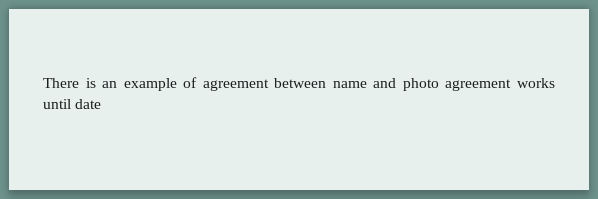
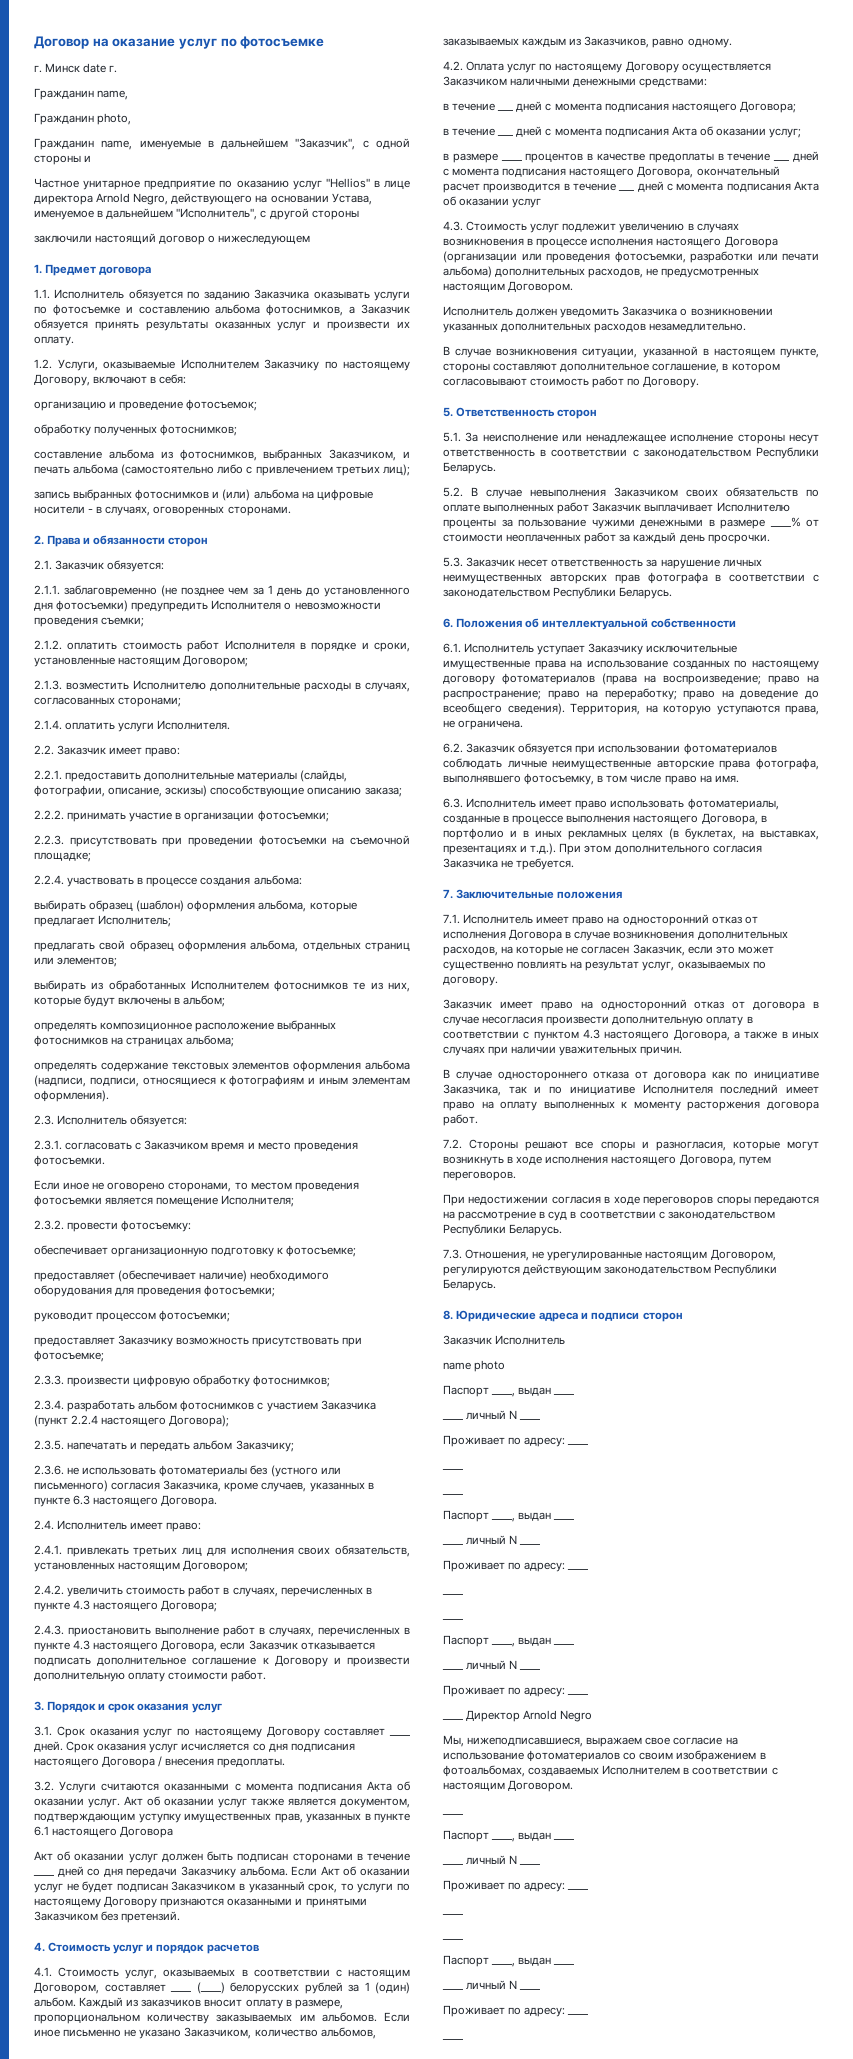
[43,77,555,91] [43,99,102,109] There is an example of agreement between name and photo agreement works until date -> [34,36,325,49] [34,63,118,73] [34,88,129,100] [34,113,132,125] [34,138,410,150] [34,155,92,165] [34,178,410,190] [34,193,372,205] [34,208,359,220] [34,233,311,245] [34,264,152,276] [34,289,410,301] [34,304,410,316] [34,319,410,331] [34,336,74,346] [34,359,410,371] [34,374,187,386] [34,399,258,411] [34,424,238,436] [34,449,410,461] [34,464,410,476] [34,489,373,501] [34,506,291,516] [34,535,209,547] [34,560,165,572] [34,585,410,597] [34,600,381,612] [34,617,145,627] [34,640,410,652] [34,655,249,667] [34,680,410,692] [34,697,182,707] [34,720,231,732] [34,745,181,757] [34,770,348,782] [34,785,402,797] [34,810,329,822] [34,835,410,847] [34,852,91,862] [34,875,302,887] [34,900,357,912] [34,915,172,927] [34,940,410,952] [34,957,118,967] [34,980,410,992] [34,995,226,1007] [34,1020,337,1032] [34,1035,235,1047] [34,1060,410,1072] [34,1075,410,1087] [34,1090,109,1102] [34,1115,188,1127] [34,1140,358,1152] [34,1155,105,1167] [34,1180,359,1192] [34,1195,295,1207] [34,1220,192,1232] [34,1245,357,1257] [34,1270,330,1282] [34,1285,276,1297] [34,1310,231,1322] [34,1335,363,1347] [34,1350,104,1362] [34,1375,331,1387] [34,1400,376,1412] [34,1415,230,1427] [34,1440,294,1452] [34,1465,341,1477] [34,1480,374,1492] [34,1495,218,1507] [34,1520,202,1532] [34,1545,411,1557] [34,1560,249,1572] [34,1585,372,1597] [34,1600,218,1612] [34,1625,410,1637] [34,1640,375,1652] [34,1655,410,1667] [34,1670,267,1682] [34,1701,222,1713] [34,1726,410,1738] [34,1741,355,1753] [34,1756,286,1768] [34,1781,410,1793] [34,1796,410,1808] [34,1813,410,1823] [34,1826,174,1838] [34,1851,410,1863] [33,1866,411,1878] [34,1881,411,1893] [34,1896,367,1908] [34,1911,181,1923] [34,1942,259,1954] [34,1967,410,1979] [34,1982,410,1994] [34,1997,343,2009] [34,2012,410,2024] [34,2027,376,2039] [443,36,732,48] [443,61,771,73] [443,76,708,88] [443,101,796,113] [443,126,802,138] [443,151,819,163] [443,166,780,178] [443,181,819,193] [443,196,542,208] [443,221,739,233] [443,236,778,248] [443,251,819,263] [443,266,760,278] [443,281,574,293] [443,306,773,318] [443,323,747,333] [443,346,819,358] [443,363,780,373] [443,376,700,388] [443,407,598,419] [443,432,819,444] [443,447,819,459] [443,462,496,474] [443,487,819,499] [443,502,790,514] [443,517,819,529] [443,532,770,544] [443,557,762,569] [443,572,819,584] [443,587,673,599] [443,618,737,630] [443,643,738,655] [443,660,819,670] [443,673,819,685] [443,688,819,700] [443,703,819,715] [443,720,524,730] [443,743,777,755] [443,758,819,770] [443,773,739,785] [443,798,779,810] [443,813,767,825] [443,828,819,840] [443,843,762,855] [443,858,575,870] [443,889,623,899] [443,914,758,926] [443,929,788,941] [443,944,774,956] [443,961,766,971] [443,976,498,986] [443,999,819,1011] [443,1016,753,1026] [443,1029,819,1041] [443,1046,683,1056] [443,1069,819,1081] [443,1084,819,1096] [443,1101,819,1111] [443,1114,478,1126] [443,1139,819,1151] [443,1154,771,1166] [443,1171,516,1181] [443,1194,819,1206] [443,1211,775,1221] [443,1224,563,1236] [443,1249,776,1261] [443,1264,778,1276] [443,1279,496,1291] [443,1310,683,1322] [443,1335,566,1345] [443,1360,506,1372] [443,1385,575,1397] [442,1419,463,1420] [466,1410,518,1419] [519,1419,541,1420] [443,1435,589,1447] [442,1469,463,1470] [442,1494,463,1495] [443,1510,575,1522] [442,1544,463,1545] [466,1535,518,1544] [519,1544,541,1545] [443,1560,589,1572] [442,1594,463,1595] [442,1619,463,1620] [443,1635,575,1647] [442,1669,463,1670] [466,1660,518,1669] [519,1669,541,1670] [443,1685,589,1697] [442,1710,593,1722] [443,1735,738,1747] [443,1750,766,1762] [443,1765,778,1777] [443,1780,574,1792] [442,1814,463,1815] [443,1830,575,1842] [442,1864,463,1865] [466,1855,518,1864] [519,1864,541,1865] [443,1880,589,1892] [442,1914,463,1915] [442,1939,463,1940] [443,1955,575,1967] [442,1989,463,1990] [466,1980,518,1989] [519,1989,541,1990] [443,2005,589,2017] [442,2039,463,2040] Договор на оказание услуг по фотосъемке // г. Минск date г. // Гражданин name, // Гражданин photo, // Гражданин name, именуемые в дальнейшем "Заказчик", с одной стороны и // Частное унитарное предприятие по оказанию услуг "Hellios" в лице директора Arnold Negro, действующего на основании Устава, именуемое в дальнейшем "Исполнитель", с другой стороны // заключили настоящий договор о нижеследующем // 1. Предмет договора // 1.1. Исполнитель обязуется по заданию Заказчика оказывать услуги по фотосъемке и составлению альбома фотоснимков, а Заказчик обязуется принять результаты оказанных услуг и произвести их оплату. // 1.2. Услуги, оказываемые Исполнителем Заказчику по настоящему Договору, включают в себя: // организацию и проведение фотосъемок; // обработку полученных фотоснимков; // составление альбома из фотоснимков, выбранных Заказчиком, и печать альбома (самостоятельно либо с привлечением третьих лиц); // запись выбранных фотоснимков и (или) альбома на цифровые носители - в случаях, оговоренных сторонами. // 2. Права и обязанности сторон // 2.1. Заказчик обязуется: // 2.1.1. заблаговременно (не позднее чем за 1 день до установленного дня фотосъемки) предупредить Исполнителя о невозможности проведения съемки; // 2.1.2. оплатить стоимость работ Исполнителя в порядке и сроки, установленные настоящим Договором; // 2.1.3. возместить Исполнителю дополнительные расходы в случаях, согласованных сторонами; // 2.1.4. оплатить услуги Исполнителя. // 2.2. Заказчик имеет право: // 2.2.1. предоставить дополнительные материалы (слайды, фотографии, описание, эскизы) способствующие описанию заказа; // 2.2.2. принимать участие в организации фотосъемки; // 2.2.3. присутствовать при проведении фотосъемки на съемочной площадке; // 2.2.4. участвовать в процессе создания альбома: // выбирать образец (шаблон) оформления альбома, которые предлагает Исполнитель; // предлагать свой образец оформления альбома, отдельных страниц или элементов; // выбирать из обработанных Исполнителем фотоснимков те из них, которые будут включены в альбом; // определять композиционное расположение выбранных фотоснимков на страницах альбома; // определять содержание текстовых элементов оформления альбома (надписи, подписи, относящиеся к фотографиям и иным элементам оформления). // 2.3. Исполнитель обязуется: // 2.3.1. согласовать с Заказчиком время и место проведения фотосъемки. // Если иное не оговорено сторонами, то местом проведения фотосъемки является помещение Исполнителя; // 2.3.2. провести фотосъемку: // обеспечивает организационную подготовку к фотосъемке; // предоставляет (обеспечивает наличие) необходимого оборудования для проведения фотосъемки; // руководит процессом фотосъемки; // предоставляет Заказчику возможность присутствовать при фотосъемке; // 2.3.3. произвести цифровую обработку фотоснимков; // 2.3.4. разработать альбом фотоснимков с участием Заказчика (пункт 2.2.4 настоящего Договора); // 2.3.5. напечатать и передать альбом Заказчику; // 2.3.6. не использовать фотоматериалы без (устного или письменного) согласия Заказчика, кроме случаев, указанных в пункте 6.3 настоящего Договора. // 2.4. Исполнитель имеет право: // 2.4.1. привлекать третьих лиц для исполнения своих обязательств, установленных настоящим Договором; // 2.4.2. увеличить стоимость работ в случаях, перечисленных в пункте 4.3 настоящего Договора; // 2.4.3. приостановить выполнение работ в случаях, перечисленных в пункте 4.3 настоящего Договора, если Заказчик отказывается подписать дополнительное соглашение к Договору и произвести дополнительную оплату стоимости работ. // 3. Порядок и срок оказания услуг // 3.1. Срок оказания услуг по настоящему Договору составляет ____ дней. Срок оказания услуг исчисляется со дня подписания настоящего Договора / внесения предоплаты. // 3.2. Услуги считаются оказанными с момента подписания Акта об оказании услуг. Акт об оказании услуг также является документом, подтверждающим уступку имущественных прав, указанных в пункте 6.1 настоящего Договора // Акт об оказании услуг должен быть подписан сторонами в течение ____ дней со дня передачи Заказчику альбома. Если Акт об оказании услуг не будет подписан Заказчиком в указанный срок, то услуги по настоящему Договору признаются оказанными и принятыми Заказчиком без претензий. // 4. Стоимость услуг и порядок расчетов // 4.1. Стоимость услуг, оказываемых в соответствии с настоящим Договором, составляет ____ (____) белорусских рублей за 1 (один) альбом. Каждый из заказчиков вносит оплату в размере, пропорциональном количеству заказываемых им альбомов. Если иное письменно не указано Заказчиком, количество альбомов, заказываемых каждым из Заказчиков, равно одному. // 4.2. Оплата услуг по настоящему Договору осуществляется Заказчиком наличными денежными средствами: // в течение ___ дней с момента подписания настоящего Договора; // в течение ___ дней с момента подписания Акта об оказании услуг; // в размере ____ процентов в качестве предоплаты в течение ___ дней с момента подписания настоящего Договора, окончательный расчет производится в течение ___ дней с момента подписания Акта об оказании услуг // 4.3. Стоимость услуг подлежит увеличению в случаях возникновения в процессе исполнения настоящего Договора (организации или проведения фотосъемки, разработки или печати альбома) дополнительных расходов, не предусмотренных настоящим Договором. // Исполнитель должен уведомить Заказчика о возникновении указанных дополнительных расходов незамедлительно. // В случае возникновения ситуации, указанной в настоящем пункте, стороны составляют дополнительное соглашение, в котором согласовывают стоимость работ по Договору. // 5. Ответственность сторон // 5.1. За неисполнение или ненадлежащее исполнение стороны несут ответственность в соответствии с законодательством Республики Беларусь. // 5.2. В случае невыполнения Заказчиком своих обязательств по оплате выполненных работ Заказчик выплачивает Исполнителю проценты за пользование чужими денежными в размере ____% от стоимости неоплаченных работ за каждый день просрочки. // 5.3. Заказчик несет ответственность за нарушение личных неимущественных авторских прав фотографа в соответствии с законодательством Республики Беларусь. // 6. Положения об интеллектуальной собственности // 6.1. Исполнитель уступает Заказчику исключительные имущественные права на использование созданных по настоящему договору фотоматериалов (права на воспроизведение; право на распространение; право на переработку; право на доведение до всеобщего сведения). Территория, на которую уступаются права, не ограничена. // 6.2. Заказчик обязуется при использовании фотоматериалов соблюдать личные неимущественные авторские права фотографа, выполнявшего фотосъемку, в том числе право на имя. // 6.3. Исполнитель имеет право использовать фотоматериалы, созданные в процессе выполнения настоящего Договора, в портфолио и в иных рекламных целях (в буклетах, на выставках, презентациях и т.д.). При этом дополнительного согласия Заказчика не требуется. // 7. Заключительные положения // 7.1. Исполнитель имеет право на односторонний отказ от исполнения Договора в случае возникновения дополнительных расходов, на которые не согласен Заказчик, если это может существенно повлиять на результат услуг, оказываемых по договору. // Заказчик имеет право на односторонний отказ от договора в случае несогласия произвести дополнительную оплату в соответствии с пунктом 4.3 настоящего Договора, а также в иных случаях при наличии уважительных причин. // В случае одностороннего отказа от договора как по инициативе Заказчика, так и по инициативе Исполнителя последний имеет право на оплату выполненных к моменту расторжения договора работ. // 7.2. Стороны решают все споры и разногласия, которые могут возникнуть в ходе исполнения настоящего Договора, путем переговоров. // При недостижении согласия в ходе переговоров споры передаются на рассмотрение в суд в соответствии с законодательством Республики Беларусь. // 7.3. Отношения, не урегулированные настоящим Договором, регулируются действующим законодательством Республики Беларусь. // 8. Юридические адреса и подписи сторон // Заказчик Исполнитель // name photo // Паспорт ____, выдан ____ // ____ личный N ____ // Проживает по адресу: ____ // ____ // ____ // Паспорт ____, выдан ____ // ____ личный N ____ // Проживает по адресу: ____ // ____ // ____ // Паспорт ____, выдан ____ // ____ личный N ____ // Проживает по адресу: ____ // ____ Директор Arnold Negro // Мы, нижеподписавшиеся, выражаем свое согласие на использование фотоматериалов со своим изображением в фотоальбомах, создаваемых Исполнителем в соответствии с настоящим Договором. // ____ // Паспорт ____, выдан ____ // ____ личный N ____ // Проживает по адресу: ____ // ____ // ____ // Паспорт ____, выдан ____ // ____ личный N ____ // Проживает по адресу: ____ // ____

